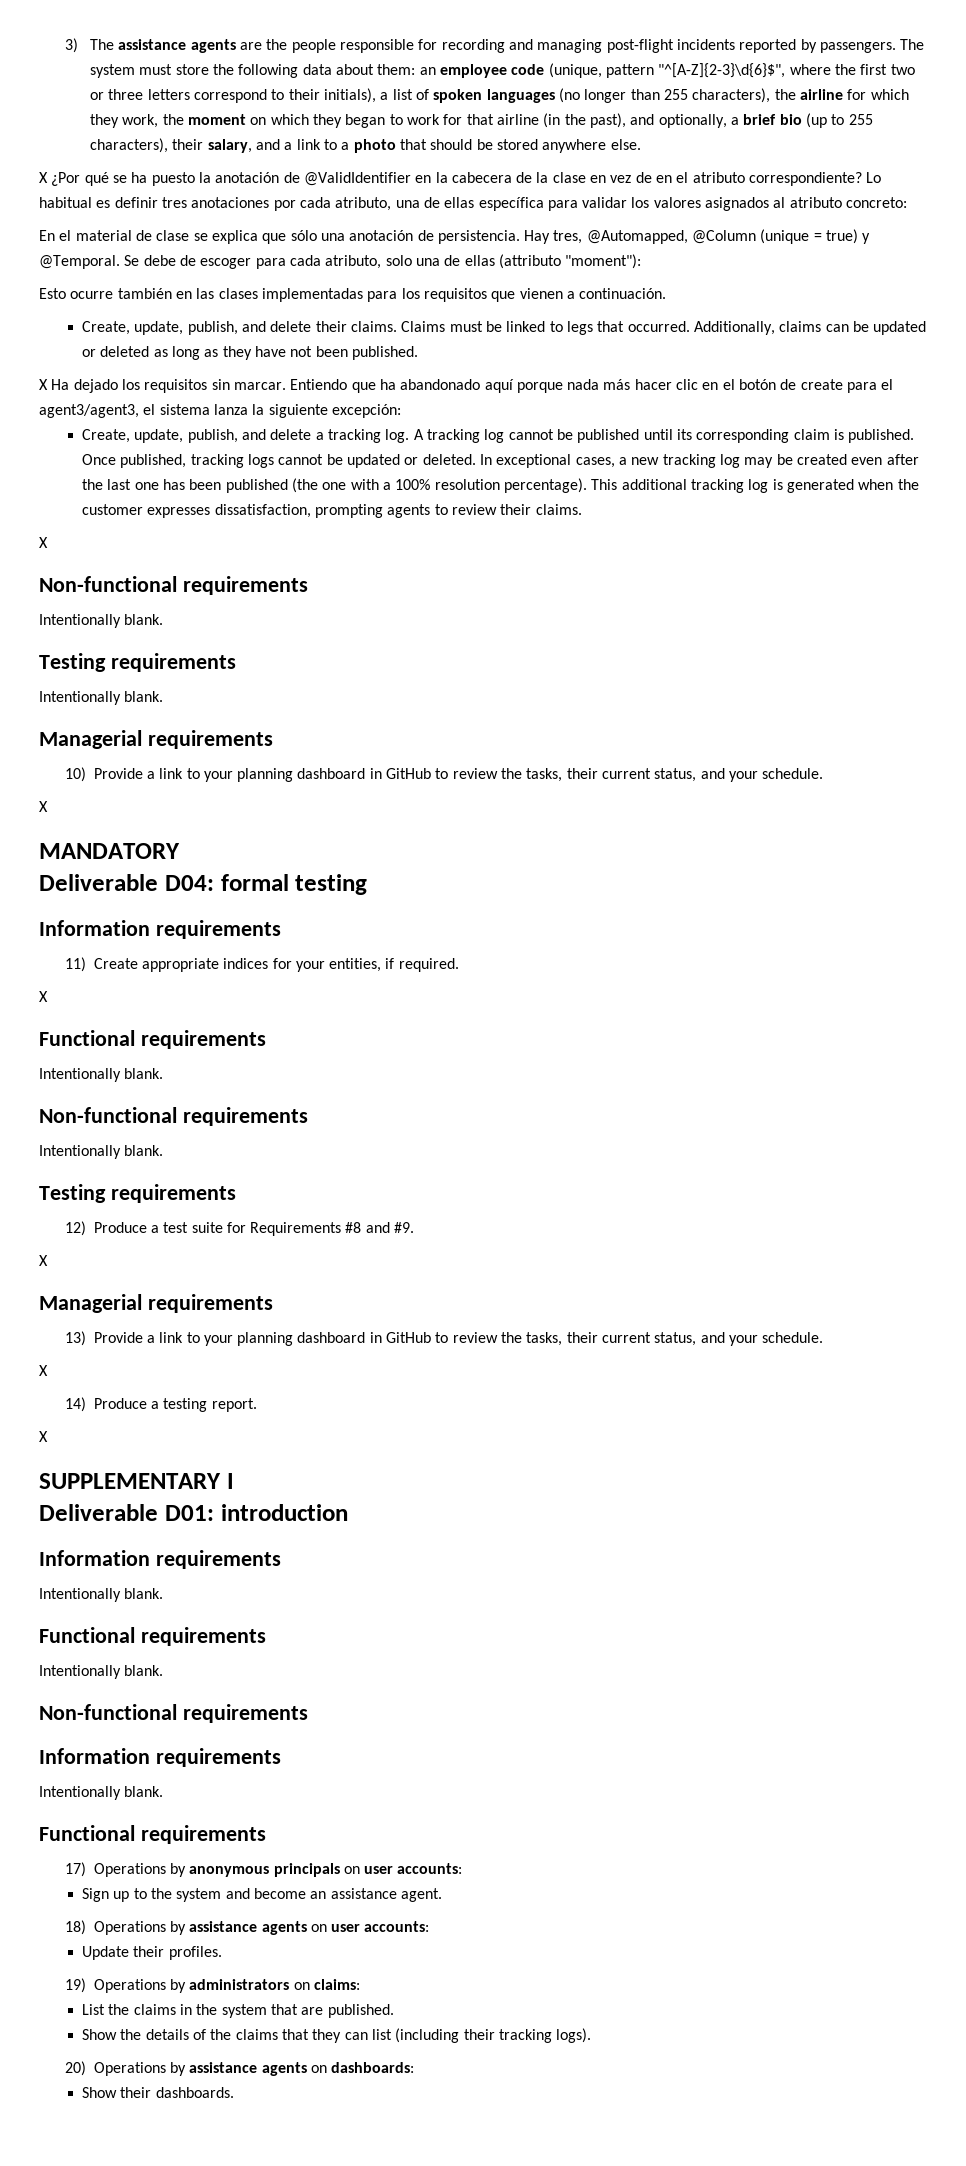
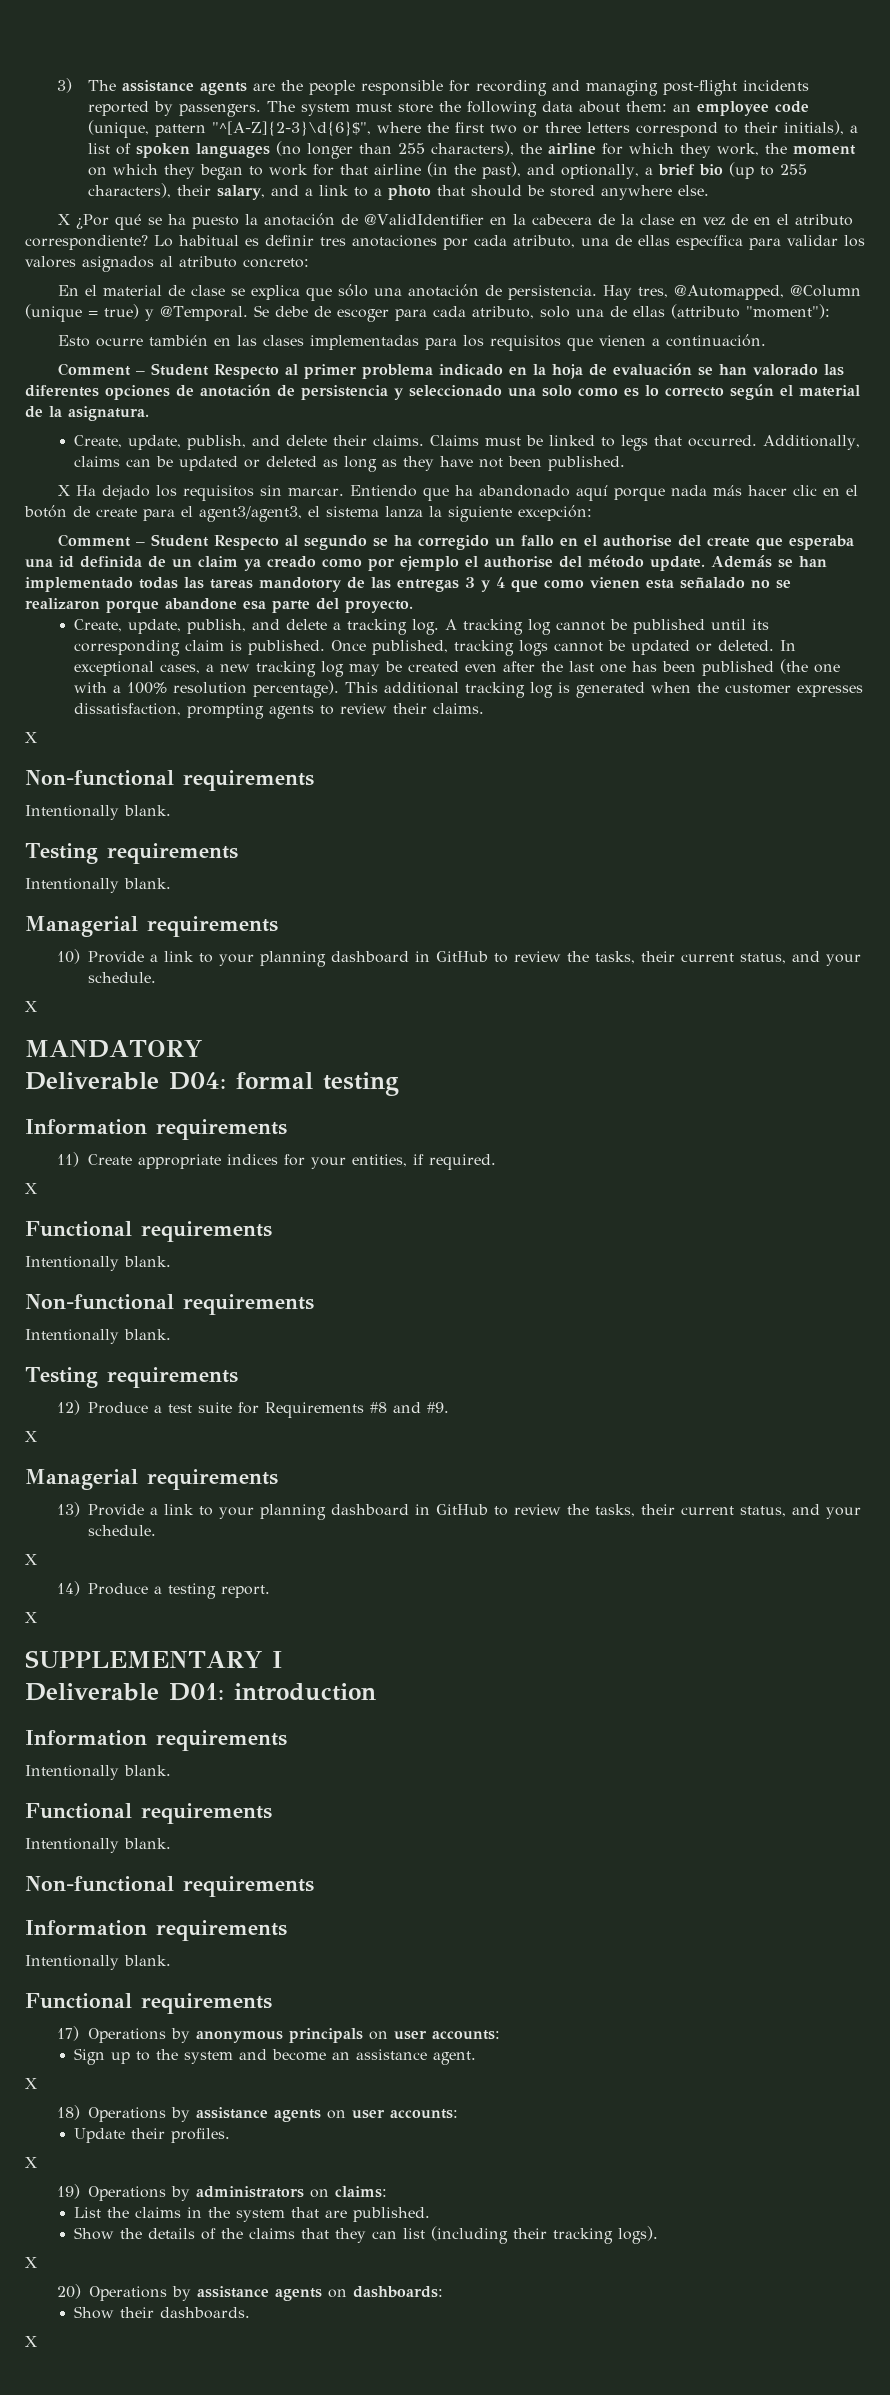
(667, 293) none -> [58,363,845,379] [25,384,860,400] [25,406,149,421] // Comment – Student Respecto al primer problema indicado en la hoja de evaluación se han valorado las diferentes opciones de anotación de persistencia y seleccionado una solo como es lo correcto según el material de la asignatura.
(401, 411) none -> [58,534,855,550] [25,555,827,571] [25,577,791,592] [25,598,413,613] // Comment – Student Respecto al segundo se ha corregido un fallo en el authorise del create que esperaba una id definida de un claim ya creado como por ejemplo el authorise del método update. Además se han implementado todas las tareas mandotory de las entregas 3 y 4 que como vienen esta señalado no se realizaron porque abandone esa parte del proyecto.
(443, 1895) none -> [25,2078,37,2089] // X
(222, 1953) none -> [25,2157,37,2168] // X
(592, 2035) none -> [25,2257,37,2268] // X
(234, 2092) none -> [25,2336,37,2347] // X

